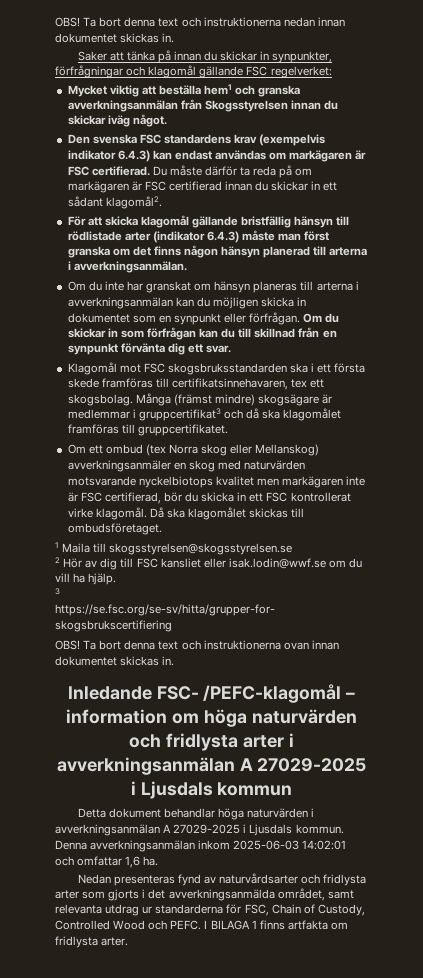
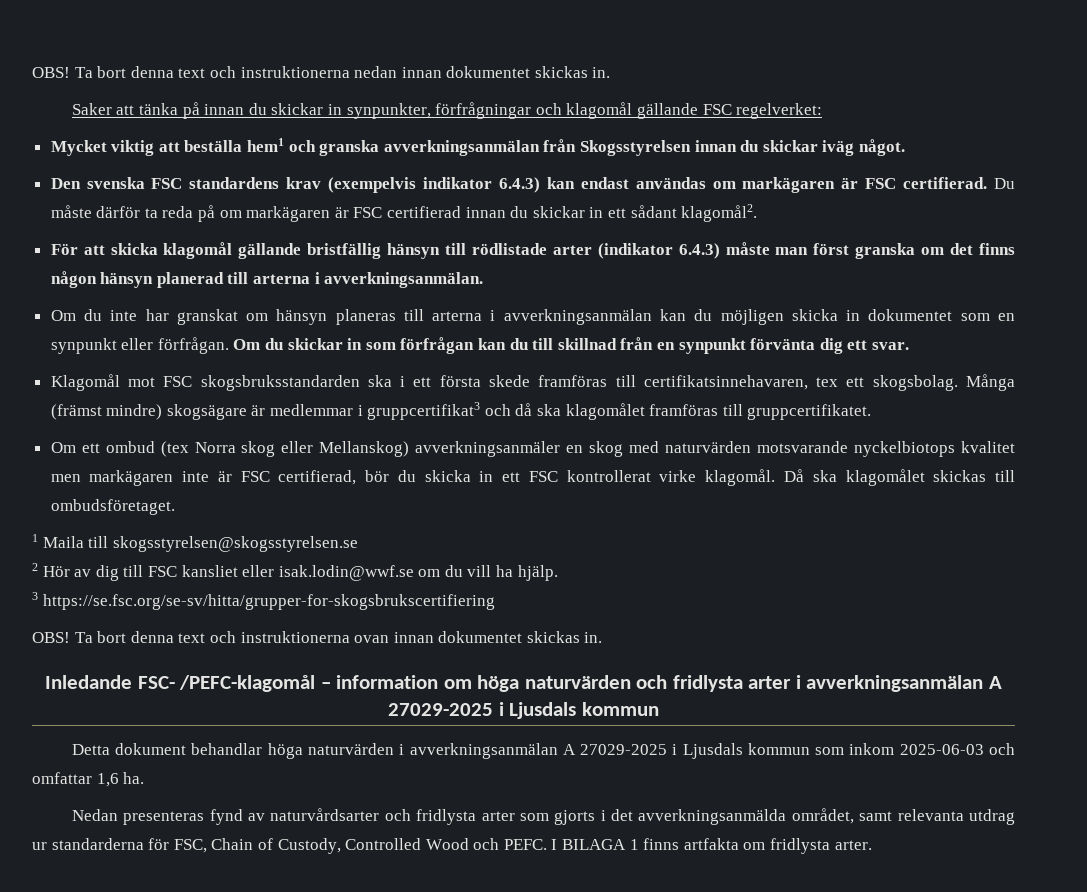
[295,824,344,834] [55,840,196,852] kommun. Denna avverkningsanmälan -> [747,743,845,755] kommun som
[302,840,347,850] 14:02:01 -> (984, 749) none

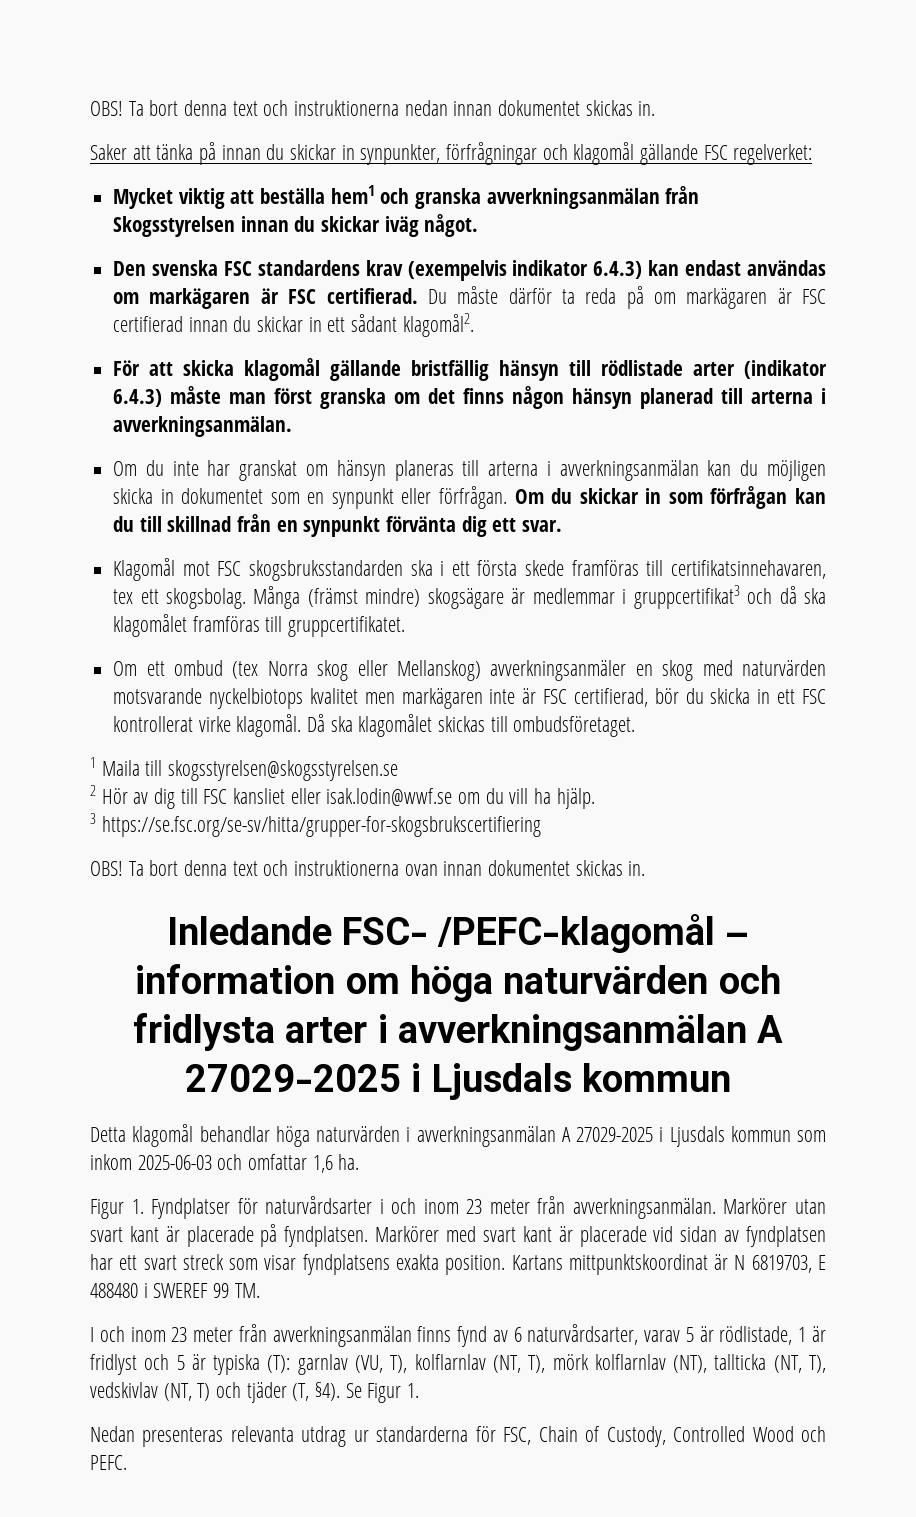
[115,743,187,755] dokument -> [132,1124,194,1147] klagomål
[71,808,893,825] Nedan presenteras fynd av naturvårdsarter och fridlysta arter som gjorts i det avverkningsanmälda området, samt -> [90,1196,827,1219] [90,1224,826,1247] [90,1254,827,1275] [90,1283,260,1298] [90,1324,826,1347] [90,1354,826,1375] [90,1382,419,1403] [90,1426,224,1447] Figur 1. Fyndplatser för naturvårdsarter i och inom 23 meter från avverkningsanmälan. Markörer utan svart kant är placerade på fyndplatsen. Markörer med svart kant är placerade vid sidan av fyndplatsen har ett svart streck som visar fyndplatsens exakta position. Kartans mittpunktskoordinat är N 6819703, E 488480 i SWEREF 99 TM. // I och inom 23 meter från avverkningsanmälan finns fynd av 6 naturvårdsarter, varav 5 är rödlistade, 1 är fridlyst och 5 är typiska (T): garnlav (VU, T), kolflarnlav (NT, T), mörk kolflarnlav (NT), tallticka (NT, T), vedskivlav (NT, T) och tjäder (T, §4). Se Figur 1. // Nedan presenteras
[551,838,872,854] I BILAGA 1 finns artfakta om fridlysta arter. -> (127, 1462) none

